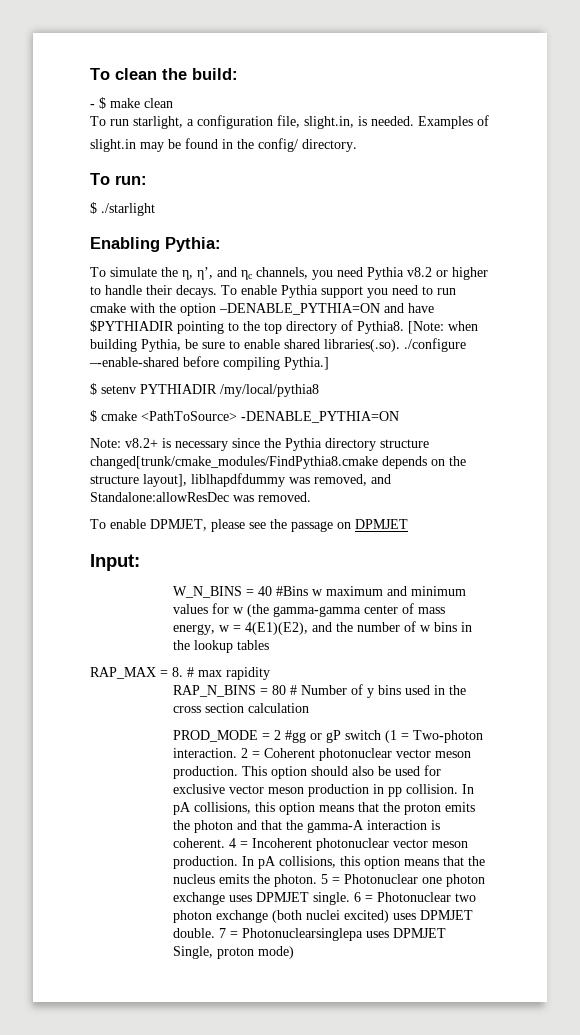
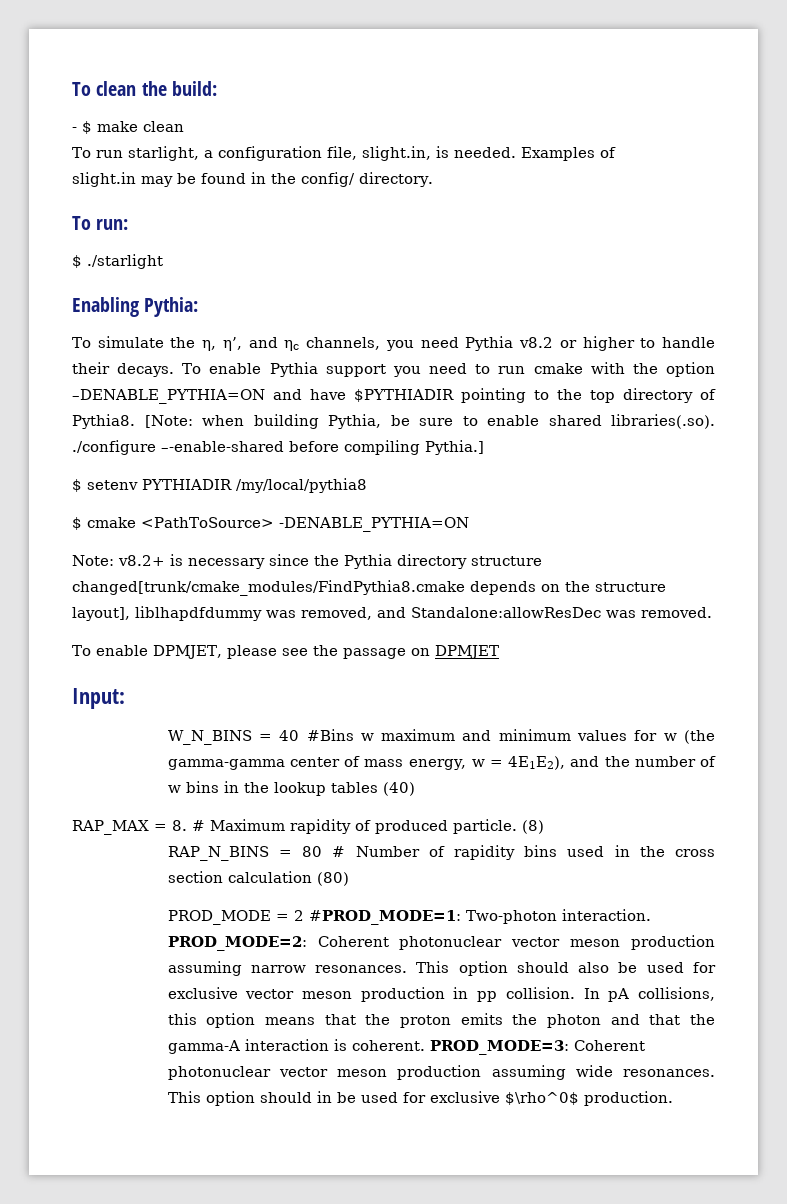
[245,622,309,635] 4(E1)(E2), -> [508,756,566,770] 4E1E2),
(270, 645) none -> [382,782,415,796] (40)
[198,667,270,680] max rapidity -> [210,819,544,834] Maximum rapidity of produced particle. (8)
[367,688,375,698] y -> [453,845,515,860] rapidity
(310, 708) none -> [316,872,349,886] (80)
[285,730,484,743] [173,748,472,761] [173,766,239,779] #gg or gP switch (1 = Two-photon interaction. 2 = Coherent photonuclear vector meson production. -> [308,909,651,925] [167,935,715,951] [167,961,408,976] #PROD_MODE=1: Two-photon interaction. PROD_MODE=2: Coherent photonuclear vector meson production assuming narrow resonances.
[229,838,469,851] [173,856,486,869] [173,874,486,887] [173,892,477,905] [173,910,474,923] [173,928,447,941] [173,946,295,959] 4 = Incoherent photonuclear vector meson production. In pA collisions, this option means that the nucleus emits the photon. 5 = Photonuclear one photon exchange uses DPMJET single. 6 = Photonuclear two photon exchange (both nuclei excited) uses DPMJET double. 7 = Photonuclearsinglepa uses DPMJET Single, proton mode) -> [429,1040,645,1055] [167,1065,716,1080] [167,1091,673,1106] PROD_MODE=3: Coherent photonuclear vector meson production assuming wide resonances. This option should in be used for exclusive $\rho^0$ production.

